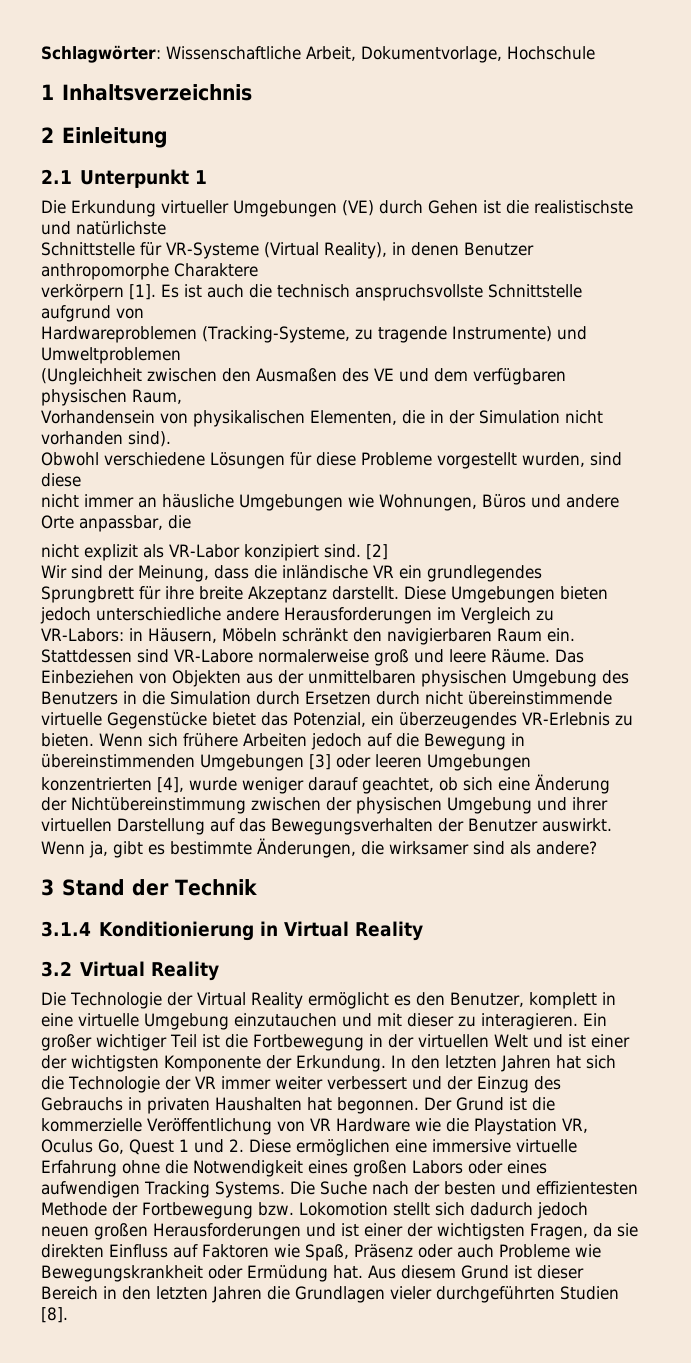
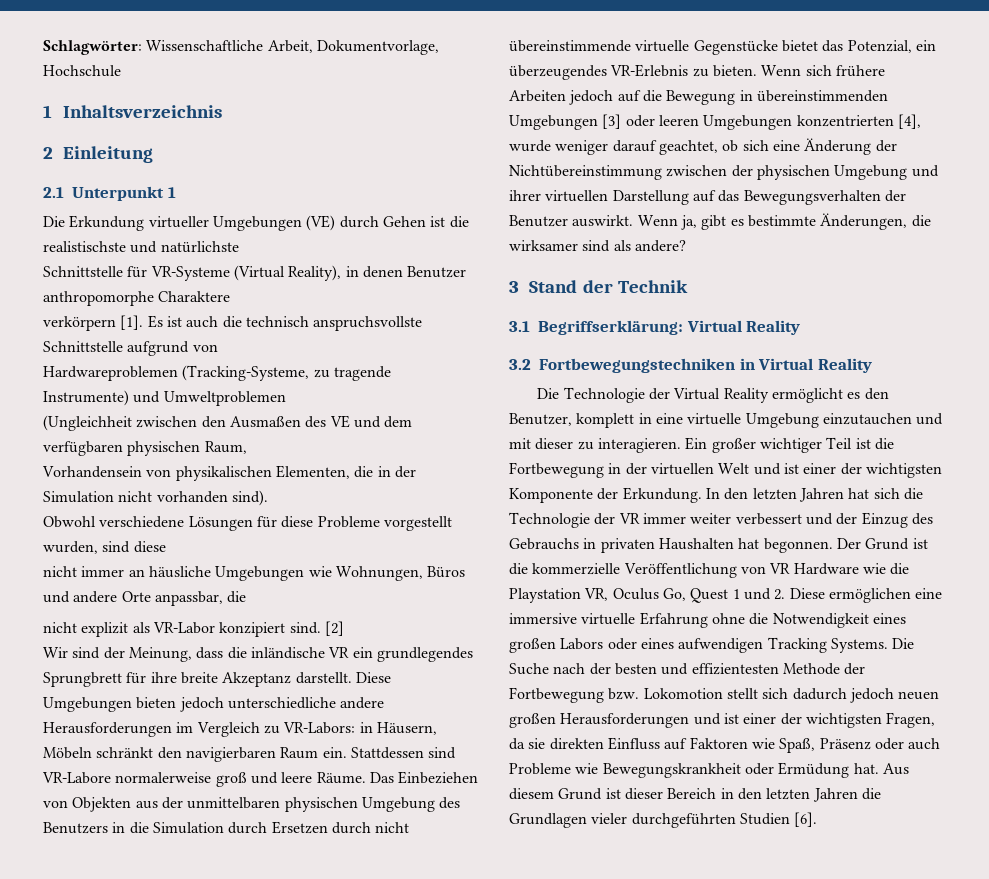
[41,921,279,941] 3.1.4 Konditionierung in -> [509,320,683,335] 3.1 Begriffserklärung:
(72, 969) none -> [539,358,755,373] Fortbewegungstechniken in
[41,1307,68,1323] [8]. -> [794,812,818,827] [6].

